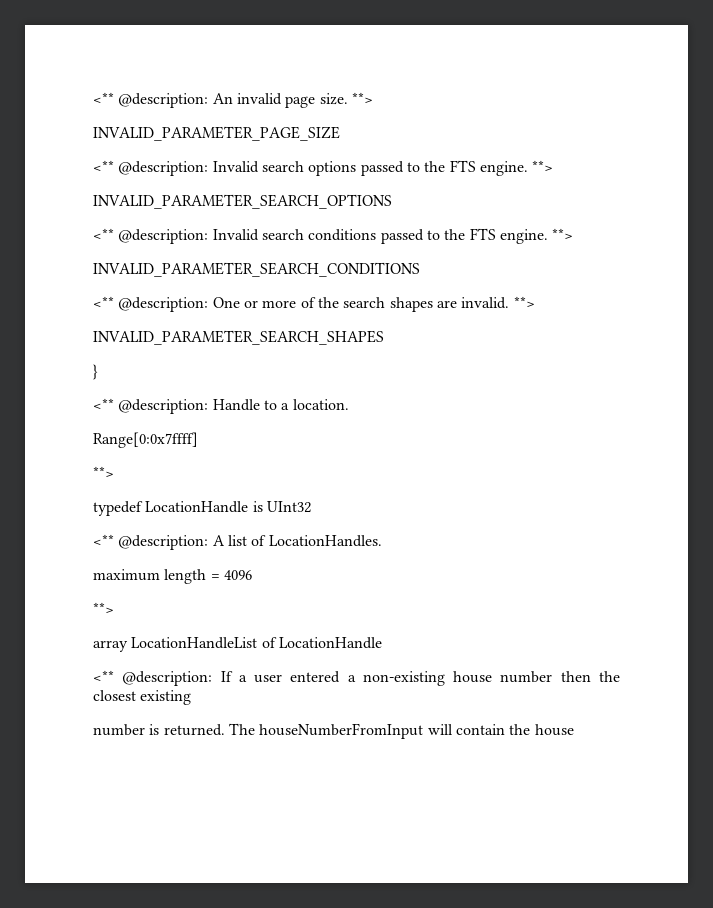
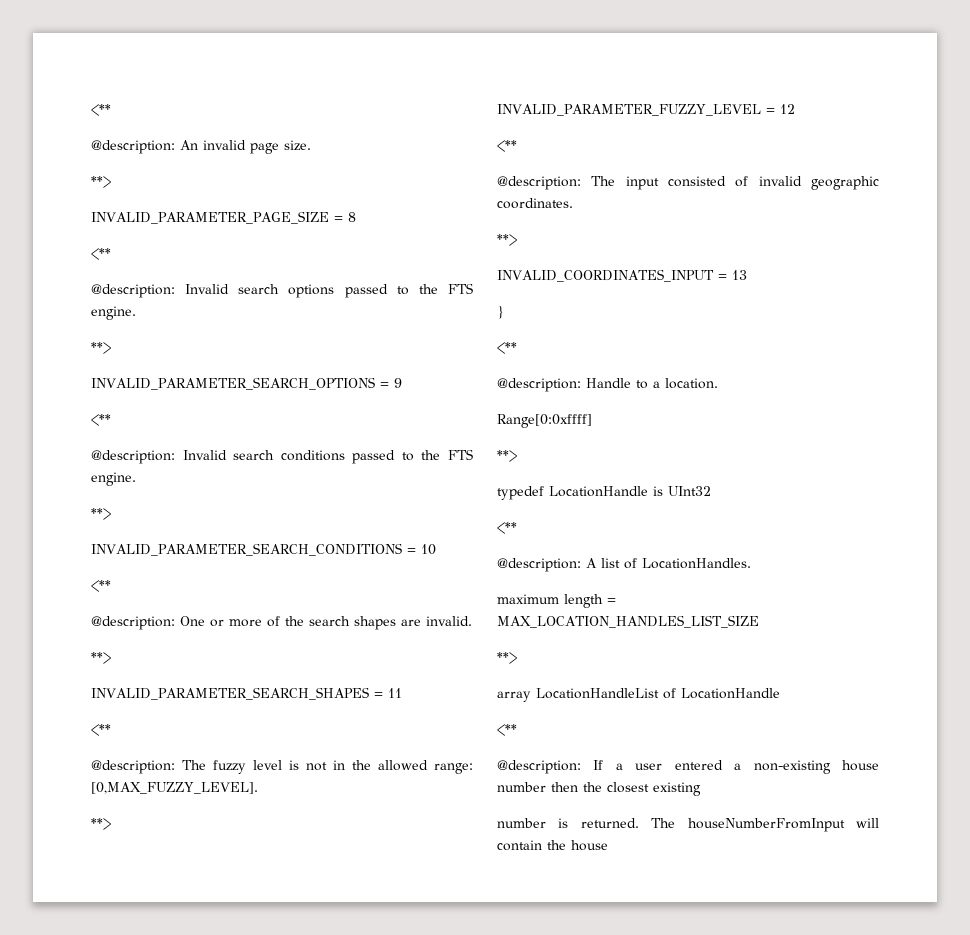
[93,92,114,104] <** -> [91,104,111,116] <** //
(348, 99) none -> (311, 145) //
[93,160,114,172] // <** -> [333,212,356,222] [91,248,111,260] = 8 // <** //
(528, 168) none -> (136, 313) //
[93,228,114,240] // <** -> [379,378,402,388] [91,414,111,426] = 9 // <** //
(548, 236) none -> (136, 479) //
[93,296,114,308] // <** -> [406,544,436,555] [91,580,111,592] = 10 // <** //
(510, 303) none -> (472, 621) //
(384, 337) none -> [373,688,402,698] [91,724,111,736] [91,760,473,774] [91,782,258,794] [91,818,111,830] [497,104,795,116] [497,140,517,152] [497,176,879,190] [497,198,573,209] [497,234,517,246] [497,269,747,282] = 11 // <** // @description: The fuzzy level is not in the allowed range: [0,MAX_FUZZY_LEVEL]. // **> // INVALID_PARAMETER_FUZZY_LEVEL = 12 // <** // @description: The input consisted of invalid geographic coordinates. // **> // INVALID_COORDINATES_INPUT = 13
(114, 404) none -> (517, 348) //
[93,432,198,448] Range[0:0x7ffff] -> [497,414,592,428] Range[0:0xffff]
(114, 540) none -> (517, 528) //
[223,570,252,580] 4096 -> [497,615,759,628] MAX_LOCATION_HANDLES_LIST_SIZE
(114, 676) none -> (517, 730) //

